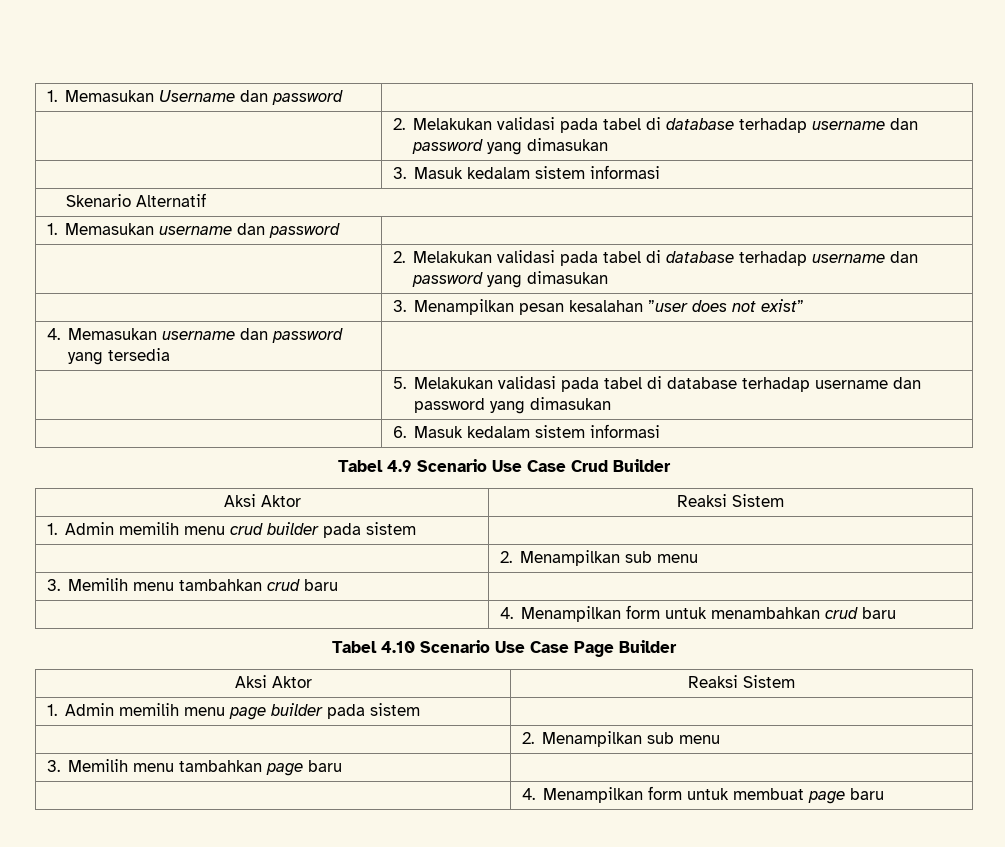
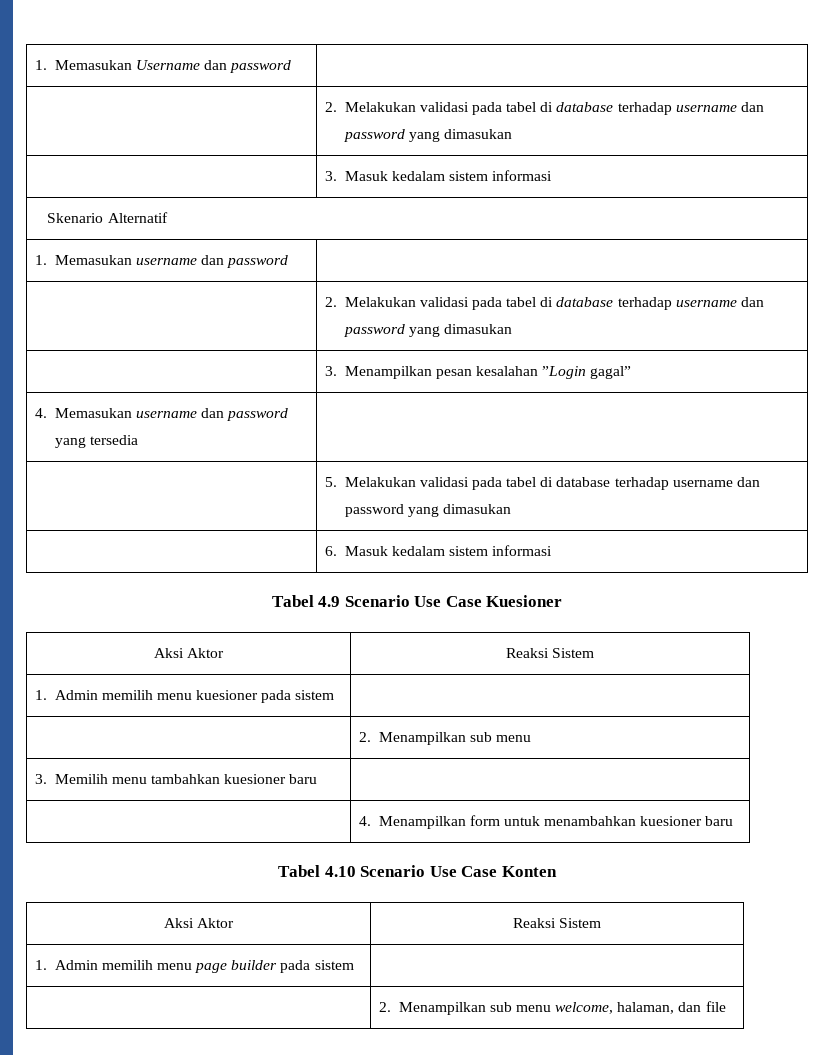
[648,299,805,312] ”user does not exist” -> [542,366,632,379] ”Login gagal”
[571,459,671,472] [223,494,301,507] [677,494,784,507] [46,522,320,535] Crud Builder // Aksi Aktor | Reaksi Sistem // 1. Admin memilih menu crud builder -> [486,595,563,607] [153,648,225,658] [505,648,595,658] [34,690,259,700] Kuesioner // Aksi Aktor | Reaksi Sistem // 1. Admin memilih menu kuesioner
[267,579,301,591] crud -> [224,774,287,784] kuesioner
[825,607,859,619] crud -> [640,816,703,826] kuesioner
[574,640,677,657] Page Builder -> [501,866,557,877] Konten
[46,759,343,776] [521,786,885,804] // 3. Memilih menu tambahkan page baru | // | 4. Menampilkan form untuk membuat page baru -> [555,1001,726,1014] welcome, halaman, dan file

